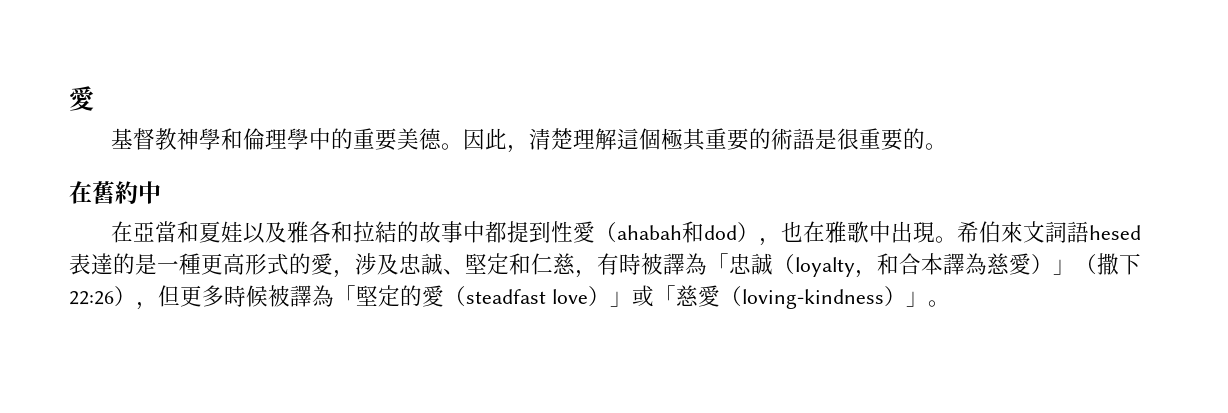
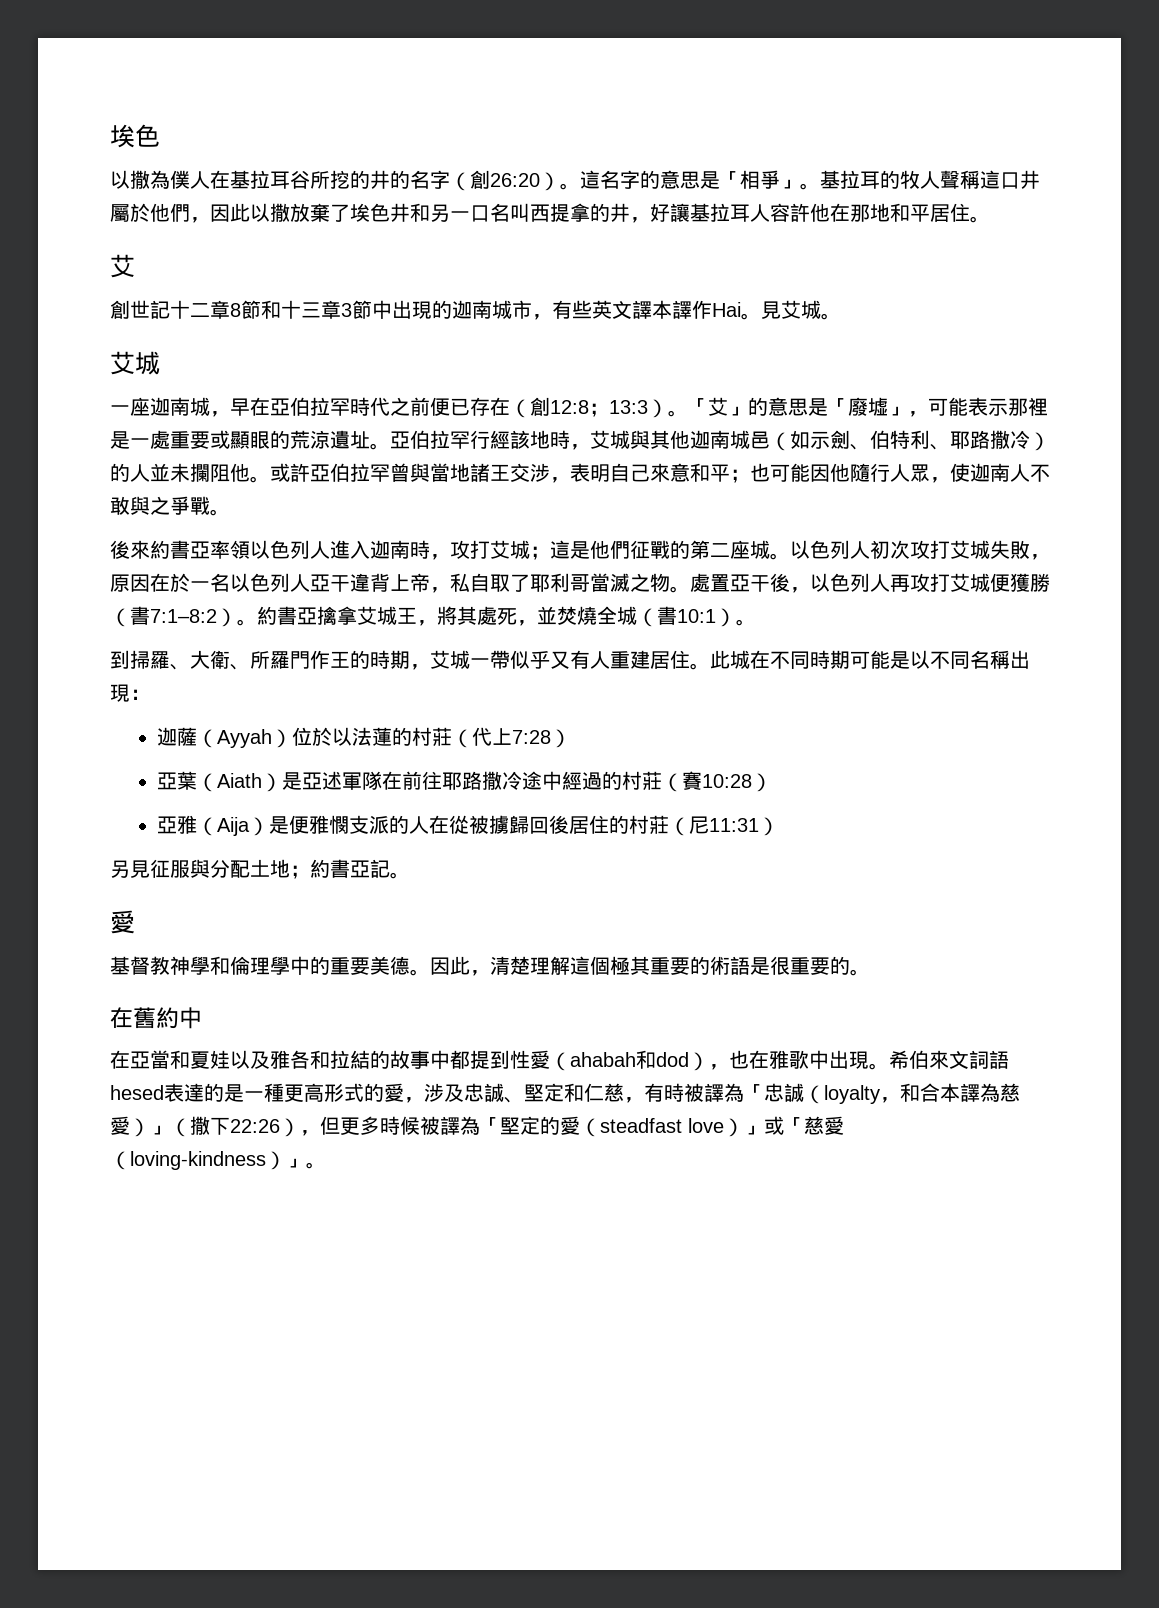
(69, 98) none -> [110,124,160,148] [110,170,1040,191] [110,203,990,223] [110,254,135,278] [110,300,841,320] [110,351,160,375] [110,397,1048,418] [110,430,1050,451] [110,463,1050,483] [110,496,230,516] [110,540,1050,560] [110,573,1050,593] [110,606,756,627] [110,650,1030,670] [110,684,150,702] [157,727,572,748] [157,771,773,792] [157,815,780,836] [110,859,410,879] 埃色 // 以撒為僕人在基拉耳谷所挖的井的名字（創26:20）。這名字的意思是「相爭」。基拉耳的牧人聲稱這口井屬於他們，因此以撒放棄了埃色井和另一口名叫西提拿的井，好讓基拉耳人容許他在那地和平居住。 // 艾 // 創世記十二章8節和十三章3節中出現的迦南城市，有些英文譯本譯作Hai。見艾城。 // 艾城 // 一座迦南城，早在亞伯拉罕時代之前便已存在（創12:8；13:3）。「艾」的意思是「廢墟」，可能表示那裡是一處重要或顯眼的荒涼遺址。亞伯拉罕行經該地時，艾城與其他迦南城邑（如示劍、伯特利、耶路撒冷）的人並未攔阻他。或許亞伯拉罕曾與當地諸王交涉，表明自己來意和平；也可能因他隨行人眾，使迦南人不敢與之爭戰。 // 後來約書亞率領以色列人進入迦南時，攻打艾城；這是他們征戰的第二座城。以色列人初次攻打艾城失敗，原因在於一名以色列人亞干違背上帝，私自取了耶利哥當滅之物。處置亞干後，以色列人再攻打艾城便獲勝（書7:1–8:2）。約書亞擒拿艾城王，將其處死，並焚燒全城（書10:1）。 // 到掃羅、大衛、所羅門作王的時期，艾城一帶似乎又有人重建居住。此城在不同時期可能是以不同名稱出現： // 迦薩（Ayyah）位於以法蓮的村莊（代上7:28） // 亞葉（Aiath）是亞述軍隊在前往耶路撒冷途中經過的村莊（賽10:28） // 亞雅（Aija）是便雅憫支派的人在從被擄歸回後居住的村莊（尼11:31） // 另見征服與分配土地；約書亞記。 //

